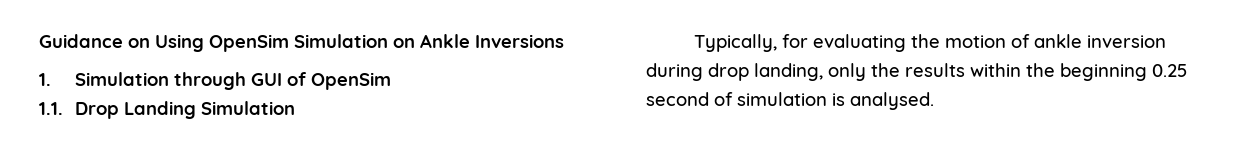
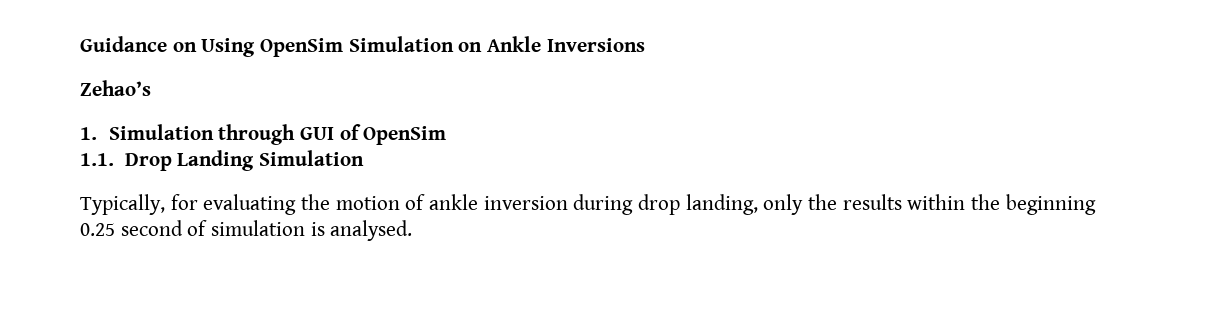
(564, 41) none -> [80,80,151,96] // Zehao’s

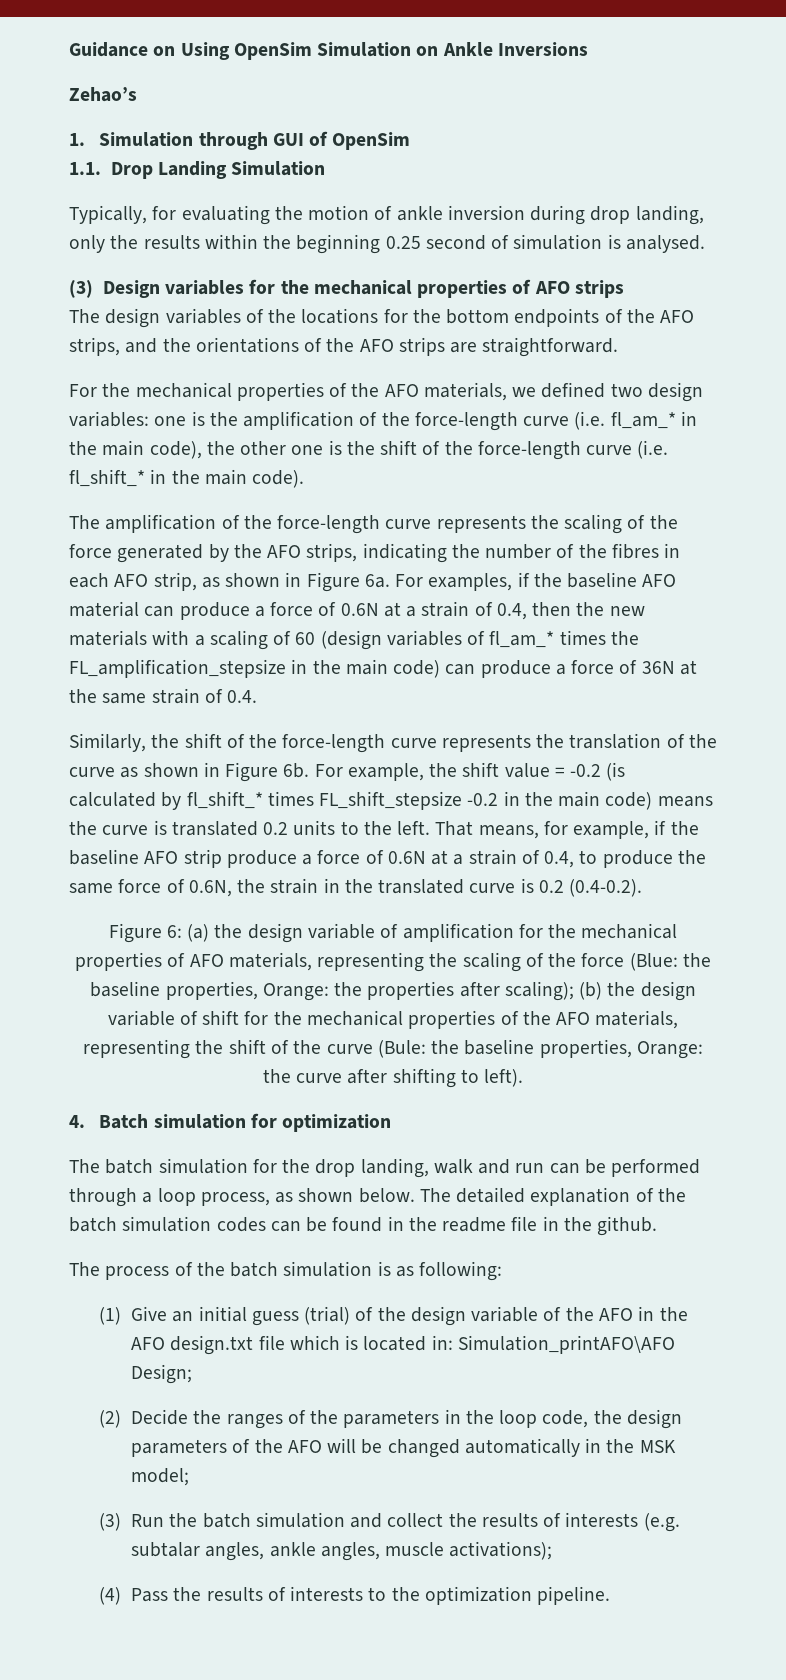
(413, 230) none -> [69,279,624,298] [69,308,695,328] [69,337,619,357] [69,382,703,402] [69,411,697,431] [69,440,669,460] [69,469,305,488] [69,514,678,534] [69,543,681,563] [69,572,677,592] [69,601,645,620] [69,630,639,650] [69,659,697,678] [69,688,258,704] [69,733,717,753] [69,762,626,782] [69,791,713,810] [69,820,699,839] [69,849,706,868] [69,878,643,897] [108,923,678,943] [75,952,711,972] [90,981,696,1001] [107,1010,679,1029] [83,1039,703,1059] [262,1068,524,1088] [69,1113,392,1132] [69,1158,701,1178] [69,1187,686,1207] [69,1216,658,1236] [69,1261,503,1281] [99,1306,688,1326] [131,1335,675,1355] [131,1364,193,1384] [99,1409,682,1429] [131,1438,676,1458] [131,1468,190,1486] [99,1512,680,1532] [131,1541,553,1561] [99,1586,611,1605] // (3) Design variables for the mechanical properties of AFO strips // The design variables of the locations for the bottom endpoints of the AFO strips, and the orientations of the AFO strips are straightforward. // For the mechanical properties of the AFO materials, we defined two design variables: one is the amplification of the force-length curve (i.e. fl_am_* in the main code), the other one is the shift of the force-length curve (i.e. fl_shift_* in the main code). // The amplification of the force-length curve represents the scaling of the force generated by the AFO strips, indicating the number of the fibres in each AFO strip, as shown in Figure 6a. For examples, if the baseline AFO material can produce a force of 0.6N at a strain of 0.4, then the new materials with a scaling of 60 (design variables of fl_am_* times the FL_amplification_stepsize in the main code) can produce a force of 36N at the same strain of 0.4. // Similarly, the shift of the force-length curve represents the translation of the curve as shown in Figure 6b. For example, the shift value = -0.2 (is calculated by fl_shift_* times FL_shift_stepsize -0.2 in the main code) means the curve is translated 0.2 units to the left. That means, for example, if the baseline AFO strip produce a force of 0.6N at a strain of 0.4, to produce the same force of 0.6N, the strain in the translated curve is 0.2 (0.4-0.2). // Figure 6: (a) the design variable of amplification for the mechanical properties of AFO materials, representing the scaling of the force (Blue: the baseline properties, Orange: the properties after scaling); (b) the design variable of shift for the mechanical properties of the AFO materials, representing the shift of the curve (Bule: the baseline properties, Orange: the curve after shifting to left). // 4. Batch simulation for optimization // The batch simulation for the drop landing, walk and run can be performed through a loop process, as shown below. The detailed explanation of the batch simulation codes can be found in the readme file in the github. // The process of the batch simulation is as following: // (1) Give an initial guess (trial) of the design variable of the AFO in the AFO design.txt file which is located in: Simulation_printAFO\AFO Design; // (2) Decide the ranges of the parameters in the loop code, the design parameters of the AFO will be changed automatically in the MSK model; // (3) Run the batch simulation and collect the results of interests (e.g. subtalar angles, ankle angles, muscle activations); // (4) Pass the results of interests to the optimization pipeline.

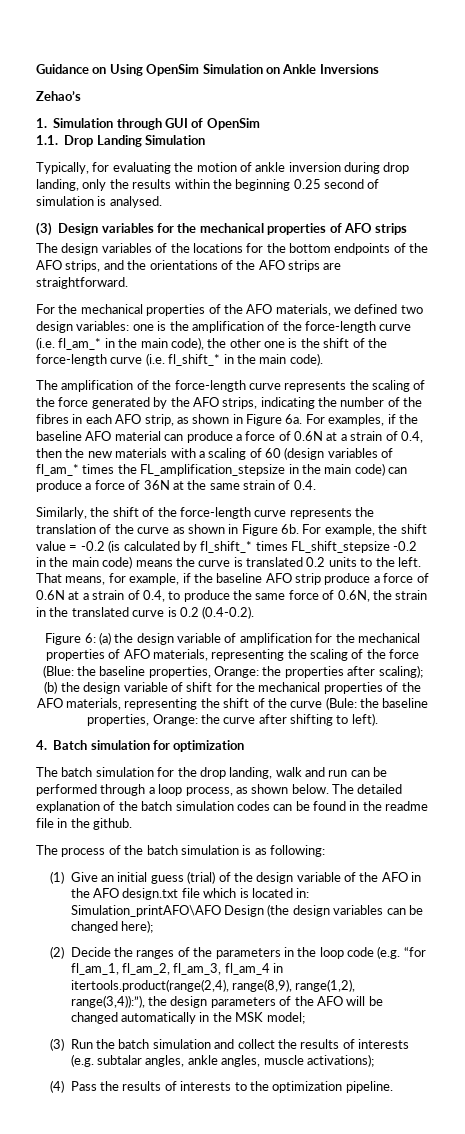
[131,1364,193,1384] Design; -> [224,904,423,917] [70,920,154,933] Design (the design variables can be changed here);
[542,1410,589,1428] code, -> [347,946,426,959] [70,963,284,975] [70,979,356,992] [70,995,145,1008] code (e.g. “for fl_am_1, fl_am_2, fl_am_3, fl_am_4 in itertools.product(range(2,4), range(8,9), range(1,2), range(3,4)):”),

